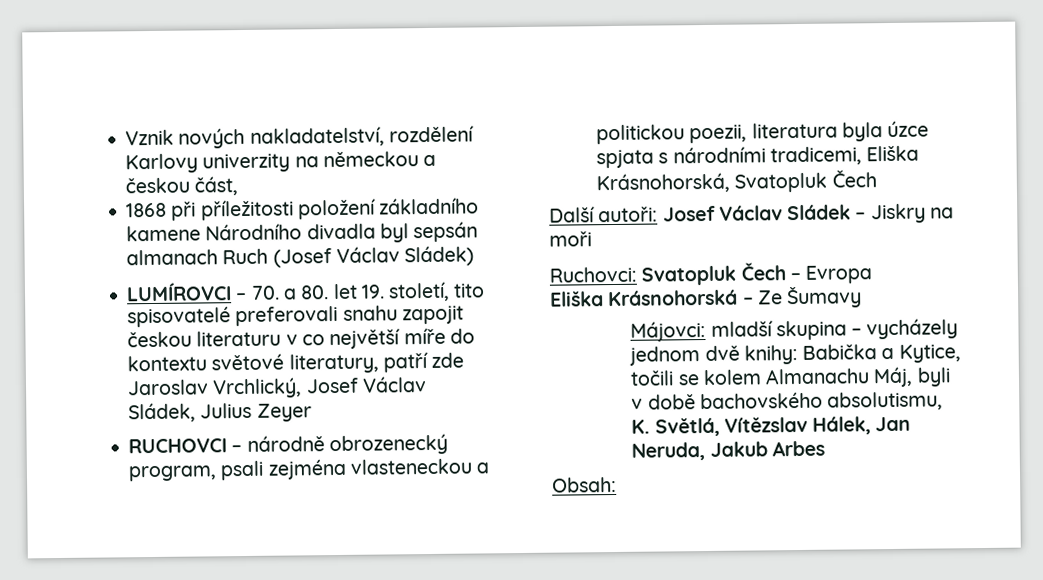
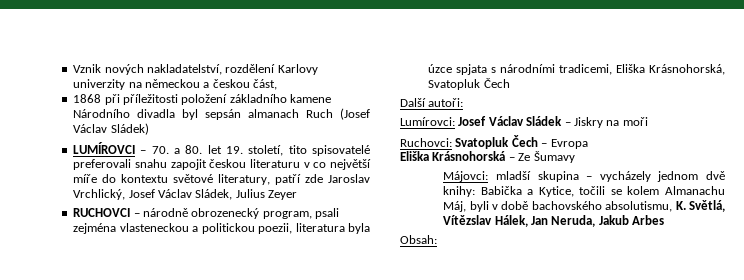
(659, 214) none -> [400,117,455,126] // Lumírovci:

